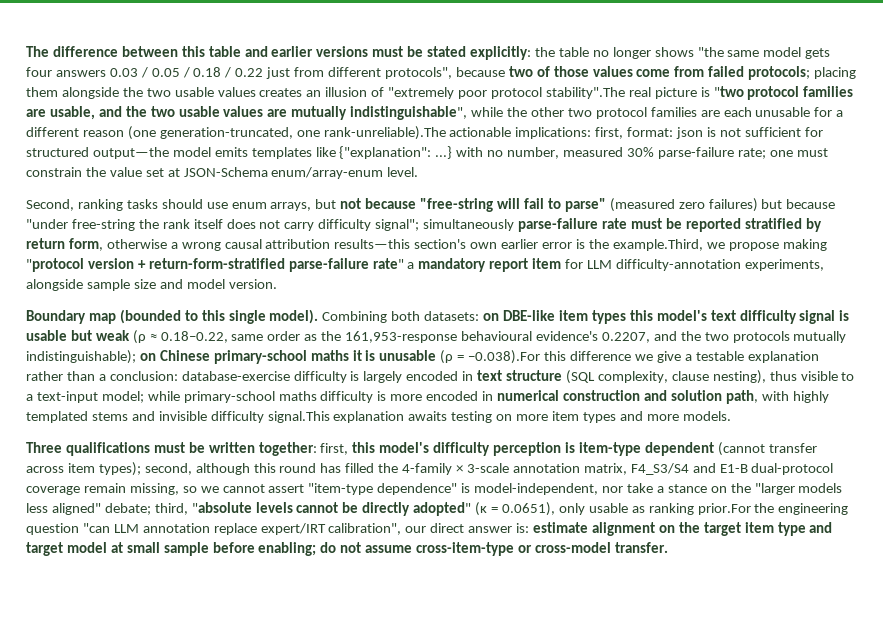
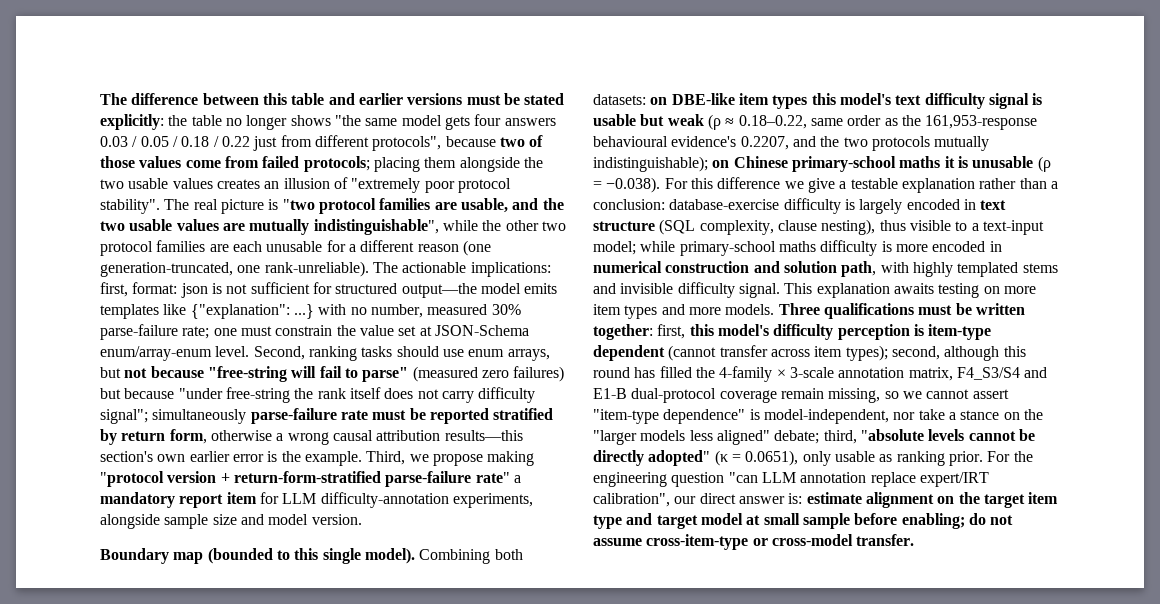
[545,87,625,99] stability".The -> [100,199,190,214] stability". The
[323,126,446,140] rank-unreliable).The -> [264,261,398,277] rank-unreliable). The
(419, 172) // -> (250, 351) none
[612,239,703,251] example.Third, -> [304,451,406,466] example. Third,
[468,350,541,364] −0.038).For -> [606,177,688,193] −0.038). For
[267,411,330,423] signal.This -> [738,283,813,298] signal. This
(731, 416) // -> (775, 309) none
[697,503,751,515] prior.For -> [948,451,1011,466] prior. For

